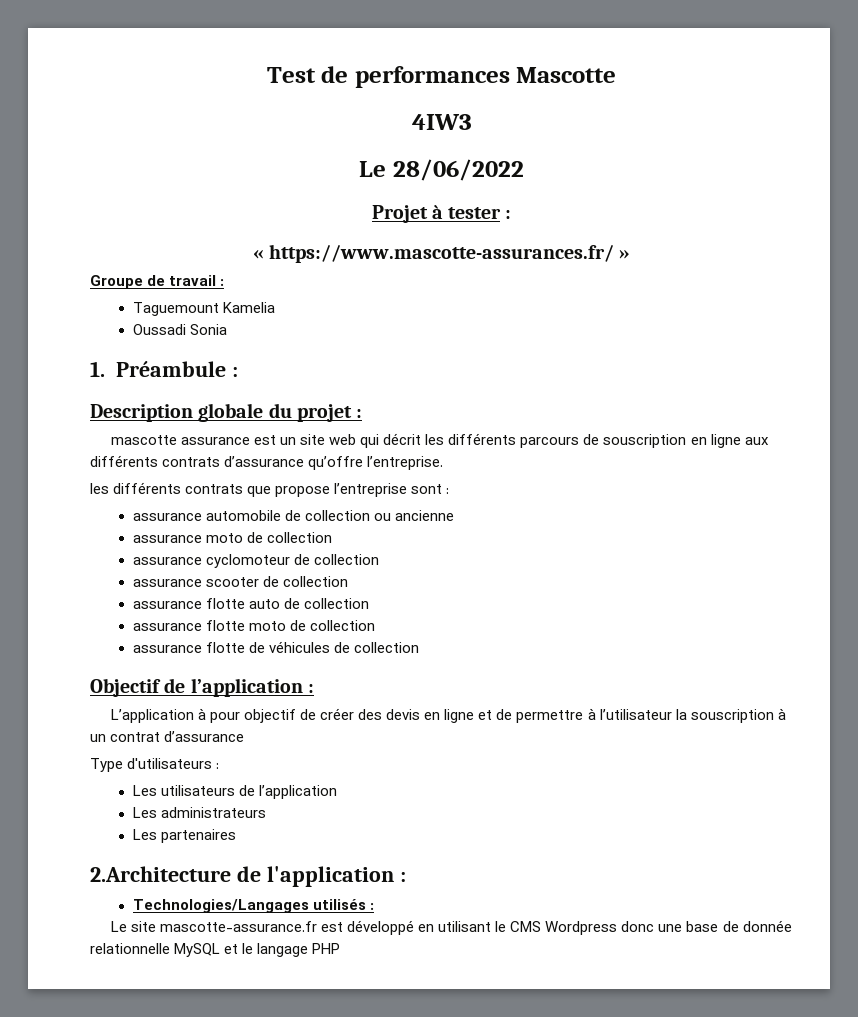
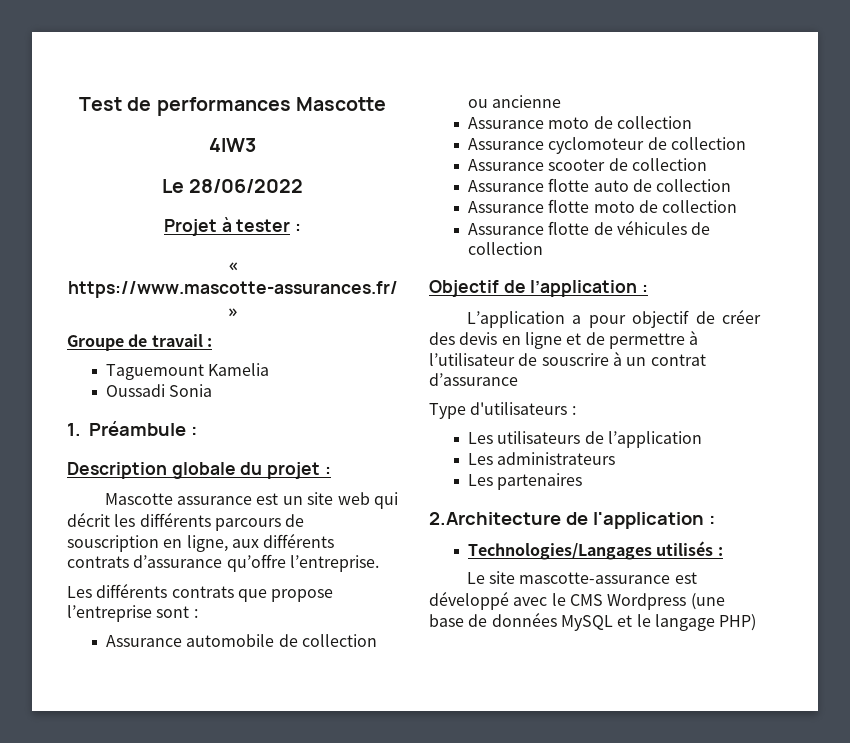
[110,435,177,445] mascotte -> [104,493,173,505] Mascotte
[710,434,741,448] ligne -> [186,535,228,552] ligne,
[90,483,109,494] les -> [67,586,92,598] Les
[132,513,202,521] assurance -> [106,635,183,647] Assurance
[132,532,333,543] [132,557,202,565] assurance moto de collection // assurance -> [468,116,693,129] [468,138,545,150] Assurance moto de collection // Assurance
[132,579,202,587] assurance -> [468,159,545,171] Assurance
[132,601,202,609] assurance -> [468,180,545,192] Assurance
[132,623,202,631] assurance -> [468,201,545,213] Assurance
[132,645,202,653] assurance -> [468,223,545,235] Assurance
[197,708,206,720] à -> [572,315,582,324] a
[675,709,774,723] la souscription -> [518,353,609,366] de souscrire
[159,921,317,932] mascotte-assurance.fr -> [519,572,671,584] mascotte-assurance
[418,921,492,932] en utilisant -> [513,597,548,606] avec
[621,920,792,932] [90,943,170,954] donc une base de donnée relationnelle -> [690,593,725,610] [429,612,557,627] (une base de données
[312,943,341,954] PHP -> [719,614,757,631] PHP)

